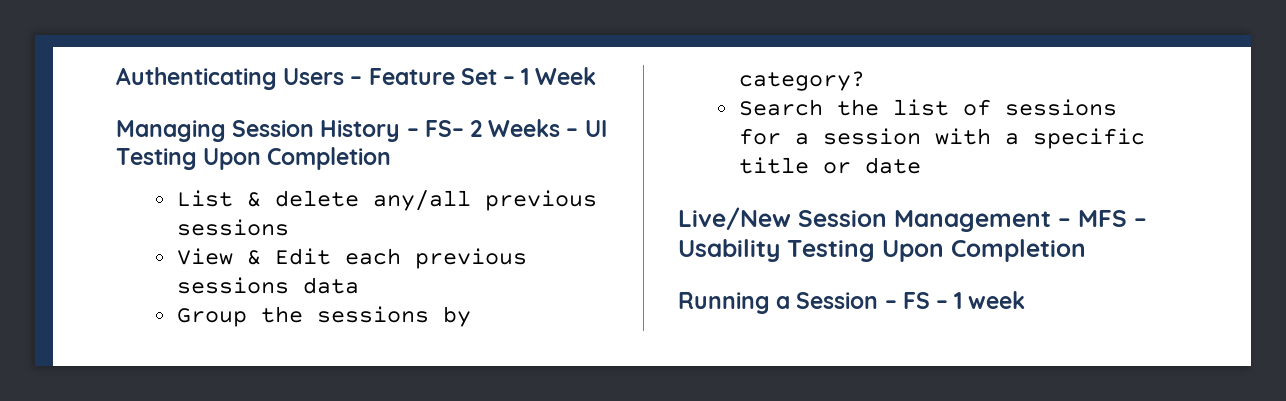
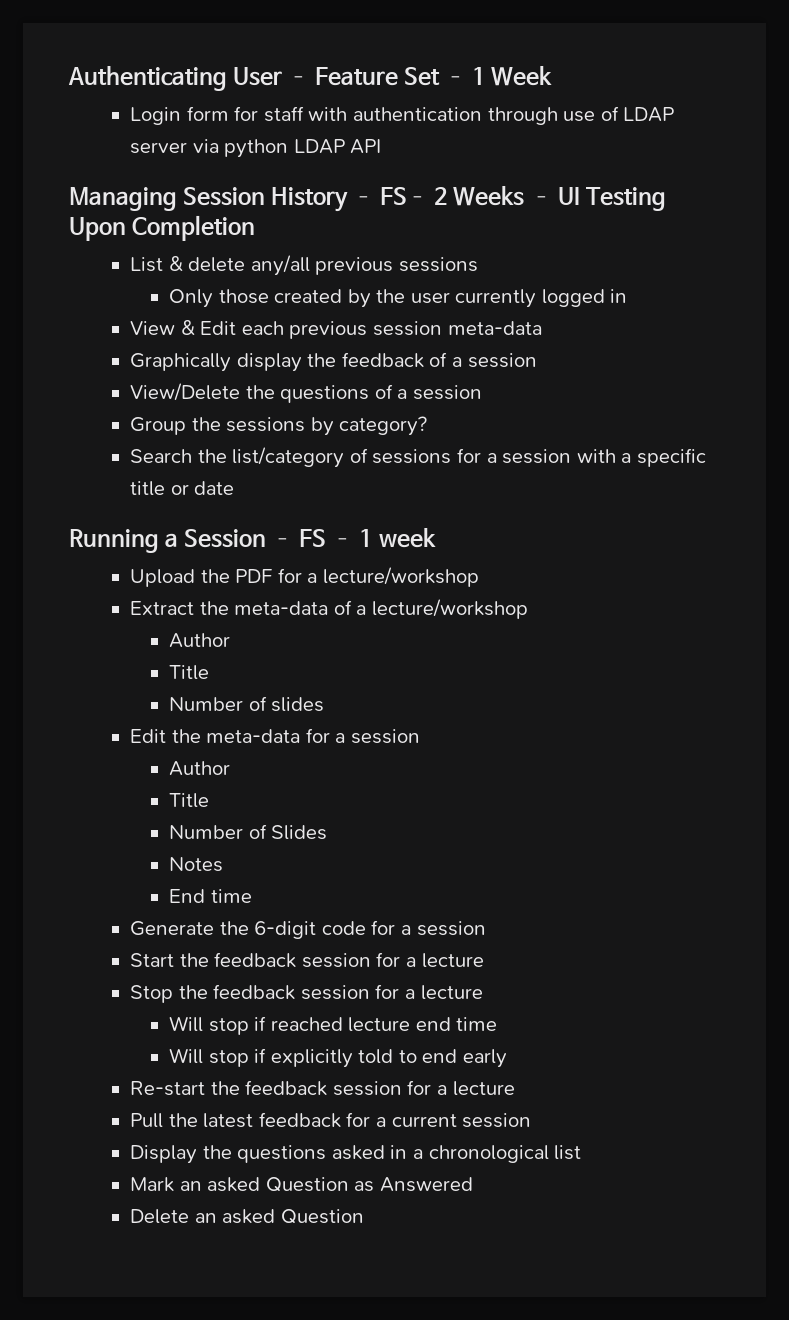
[283,68,345,85] Users -> [233,67,283,86] User
(597, 76) none -> [130,106,675,125] [130,139,382,158] // Login form for staff with authentication through use of LDAP server via python LDAP API
(289, 227) none -> [169,289,628,308] // Only those created by the user currently logged in
[176,277,359,294] sessions data -> [373,321,542,336] [130,352,537,372] [130,383,483,403] session meta-data // Graphically display the feedback of a session // View/Delete the questions of a session
[892,99,949,116] list -> [232,447,345,468] list/category
[678,207,1147,232] [678,239,1086,262] // Live/New Session Management – MFS – Usability Testing Upon Completion -> (235, 488) none
(1026, 300) none -> [130,567,480,587] [130,599,529,619] [169,633,231,648] [169,665,210,680] [169,696,325,712] [130,728,421,744] [169,761,231,776] [169,793,210,808] [169,824,328,840] [169,857,224,872] [169,889,252,903] [130,920,486,939] [130,952,484,968] [130,984,483,1003] [169,1016,498,1035] [169,1048,507,1068] [130,1080,515,1096] [130,1112,532,1128] [130,1145,582,1164] [130,1177,474,1192] [130,1209,364,1224] // Upload the PDF for a lecture/workshop // Extract the meta-data of a lecture/workshop // Author // Title // Number of slides // Edit the meta-data for a session // Author // Title // Number of Slides // Notes // End time // Generate the 6-digit code for a session // Start the feedback session for a lecture // Stop the feedback session for a lecture // Will stop if reached lecture end time // Will stop if explicitly told to end early // Re-start the feedback session for a lecture // Pull the latest feedback for a current session // Display the questions asked in a chronological list // Mark an asked Question as Answered // Delete an asked Question

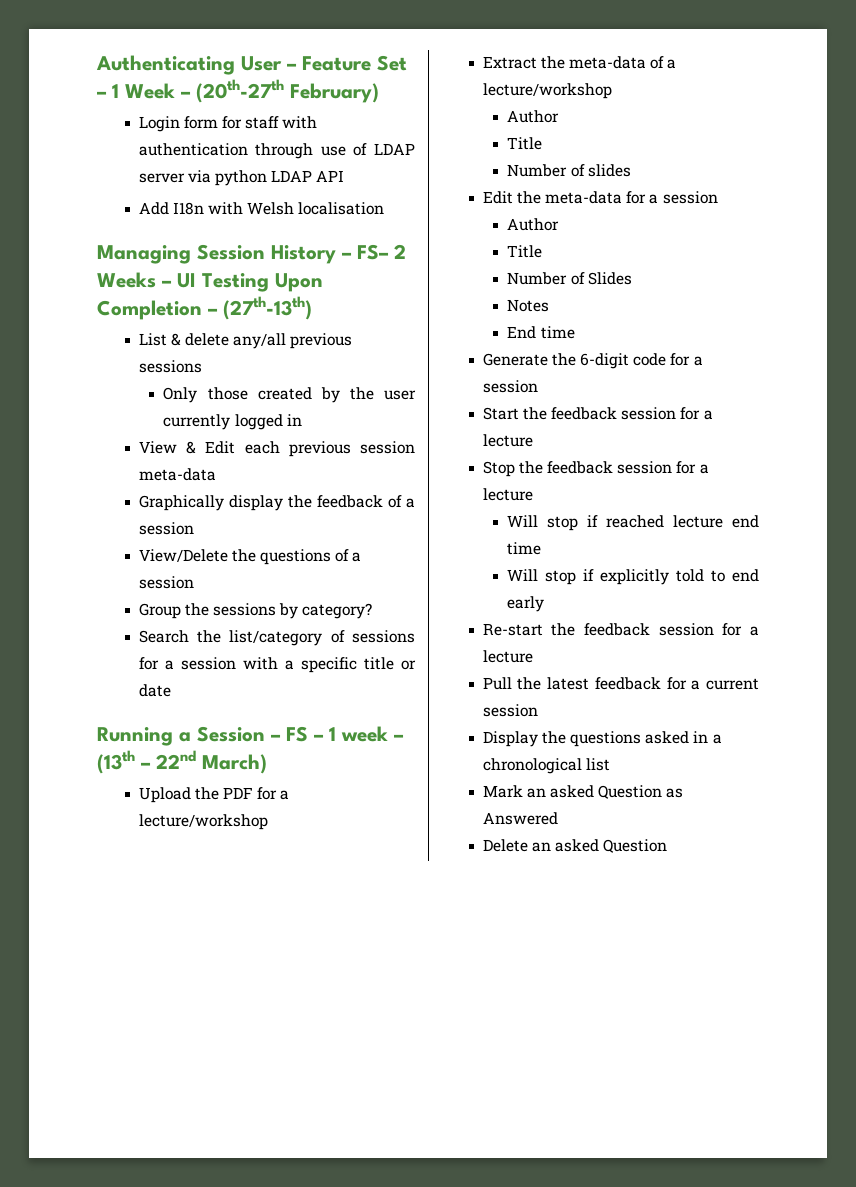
(553, 76) none -> [181,79,379,103] – (20th-27th February)
(382, 146) none -> [138,202,385,215] // Add I18n with Welsh localisation
(256, 228) none -> [208,296,312,320] – (27th-13th)
(436, 538) none -> [394,734,404,741] [97,750,267,774] – (13th – 22nd March)

